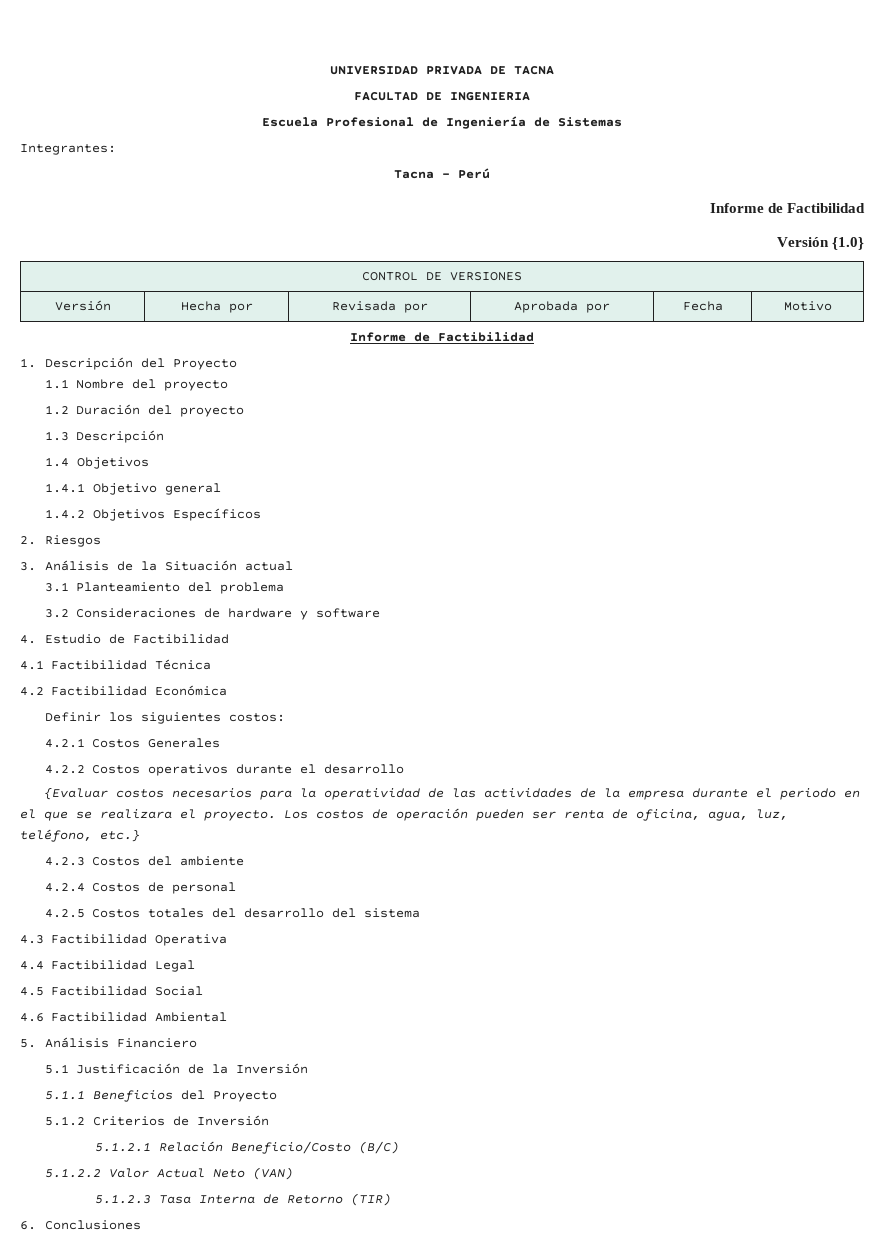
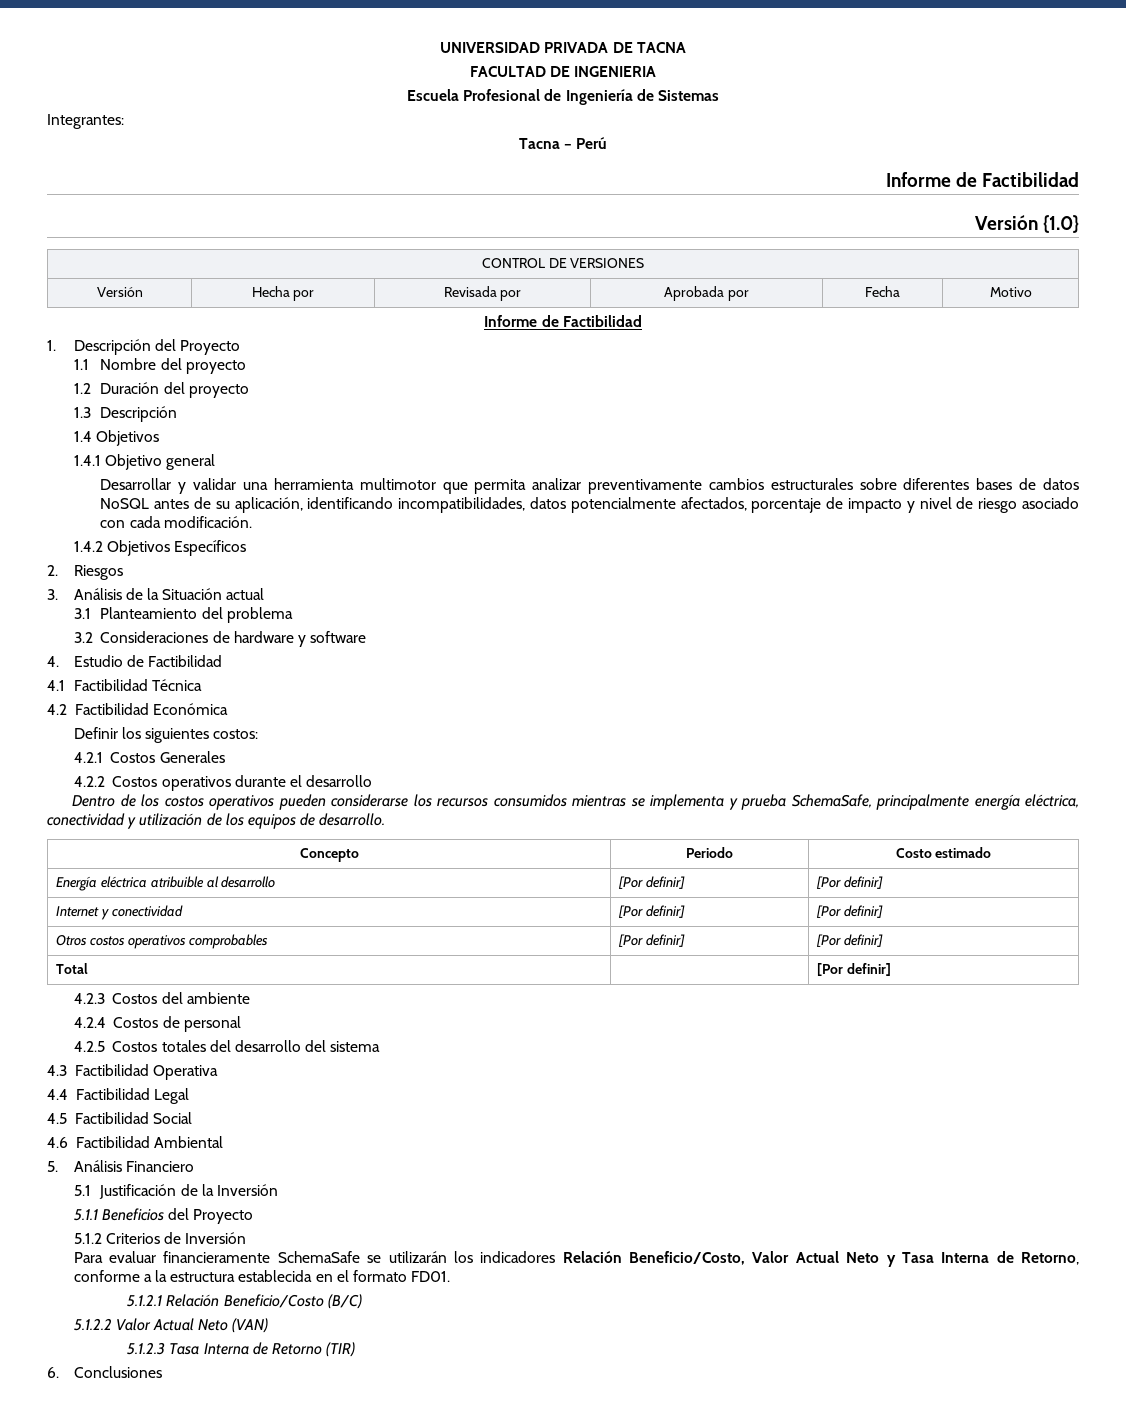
(221, 489) none -> [100,478,1079,494] [100,497,1079,513] [100,516,252,528] // Desarrollar y validar una herramienta multimotor que permita analizar preventivamente cambios estructurales sobre diferentes bases de datos NoSQL antes de su aplicación, identificando incompatibilidades, datos potencialmente afectados, porcentaje de impacto y nivel de riesgo asociado con cada modificación.
[43,787,860,800] [20,808,788,821] [20,829,140,842] {Evaluar costos necesarios para la operatividad de las actividades de la empresa durante el periodo en el que se realizara el proyecto. Los costos de operación pueden ser renta de oficina, agua, luz, teléfono, etc.} -> [72,794,1079,810] [47,813,386,829] [299,848,359,862] [686,847,733,858] [895,847,992,858] [56,876,276,891] [618,876,686,889] [816,876,884,889] [56,905,183,920] [618,905,686,918] [816,905,884,918] [56,934,268,949] [618,934,686,947] [816,934,884,947] [56,963,89,974] [817,963,892,976] Dentro de los costos operativos pueden considerarse los recursos consumidos mientras se implementa y prueba SchemaSafe, principalmente energía eléctrica, conectividad y utilización de los equipos de desarrollo. // Concepto | Periodo | Costo estimado // Energía eléctrica atribuible al desarrollo | [Por definir] | [Por definir] // Internet y conectividad | [Por definir] | [Por definir] // Otros costos operativos comprobables | [Por definir] | [Por definir] // Total | | [Por definir]
(269, 1120) none -> [73,1251,1079,1267] [73,1270,451,1282] // Para evaluar financieramente SchemaSafe se utilizarán los indicadores Relación Beneficio/Costo, Valor Actual Neto y Tasa Interna de Retorno, conforme a la estructura establecida en el formato FD01.

